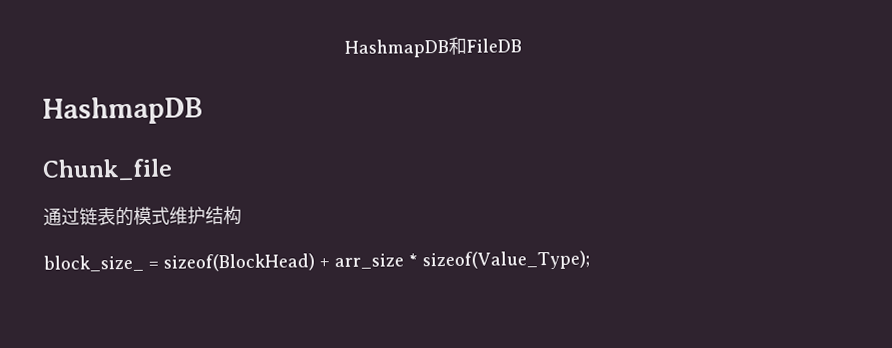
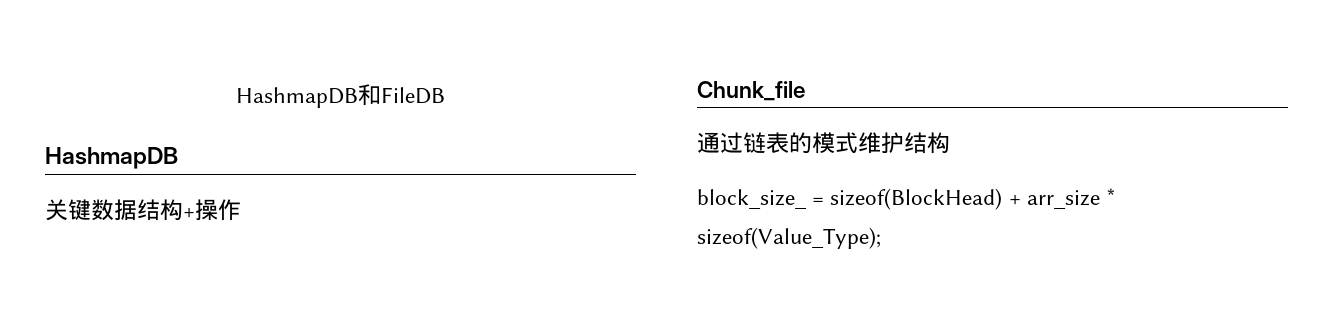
(203, 110) none -> [45,199,241,221] // 关键数据结构+操作

